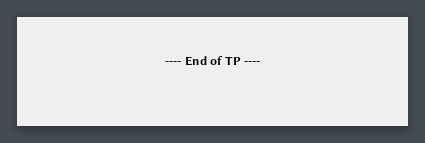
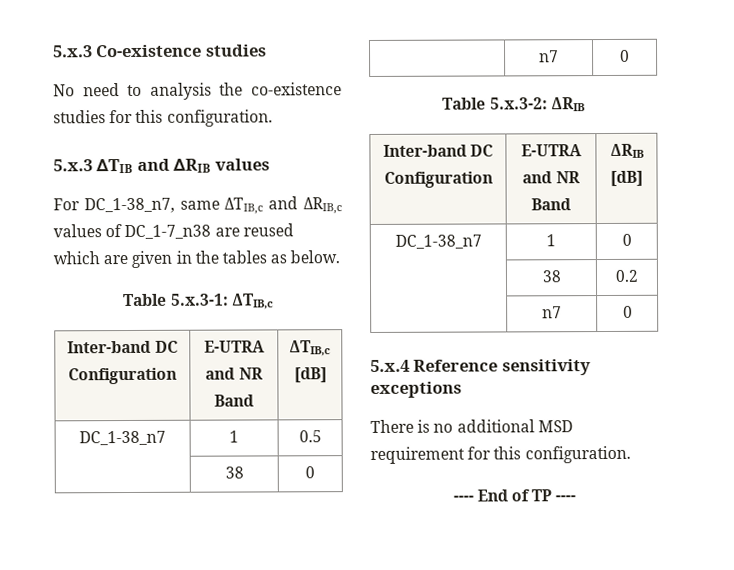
(165, 63) none -> [52,44,267,58] [53,82,342,100] [53,109,273,127] [53,158,270,174] [53,196,342,215] [53,223,294,240] [53,250,341,268] [123,293,274,310] [67,340,178,354] [68,367,177,385] [203,340,265,353] [205,367,264,380] [214,394,254,407] [289,340,331,357] [293,367,327,384] [79,430,166,446] [229,430,239,443] [298,430,322,443] [224,466,244,479] [305,466,315,479] [539,50,559,63] [620,49,630,62] [442,97,585,112] [382,144,494,157] [383,171,493,188] [520,144,582,157] [522,171,581,184] [531,198,571,211] [609,143,644,158] [610,170,643,187] [394,234,482,249] [546,234,556,247] [621,233,632,246] [541,270,561,283] [615,269,638,282] [542,306,562,319] [622,305,633,318] [370,359,591,376] [370,381,462,398] [370,419,573,433] [370,445,631,464] 5.x.3 Co-existence studies // No need to analysis the co-existence studies for this configuration. // 5.x.3 ∆TIB and ∆RIB values // For DC_1-38_n7, same ΔTIB,c and ΔRIB,c values of DC_1-7_n38 are reused which are given in the tables as below. // Table 5.x.3-1: ΔTIB,c // Inter-band DC Configuration | E-UTRA and NR Band | ΔTIB,c [dB] // DC_1-38_n7 | 1 | 0.5 // | 38 | 0 // | n7 | 0 // Table 5.x.3-2: ΔRIB // Inter-band DC Configuration | E-UTRA and NR Band | ΔRIB [dB] // DC_1-38_n7 | 1 | 0 // | 38 | 0.2 // | n7 | 0 // 5.x.4 Reference sensitivity exceptions // There is no additional MSD requirement for this configuration. //

